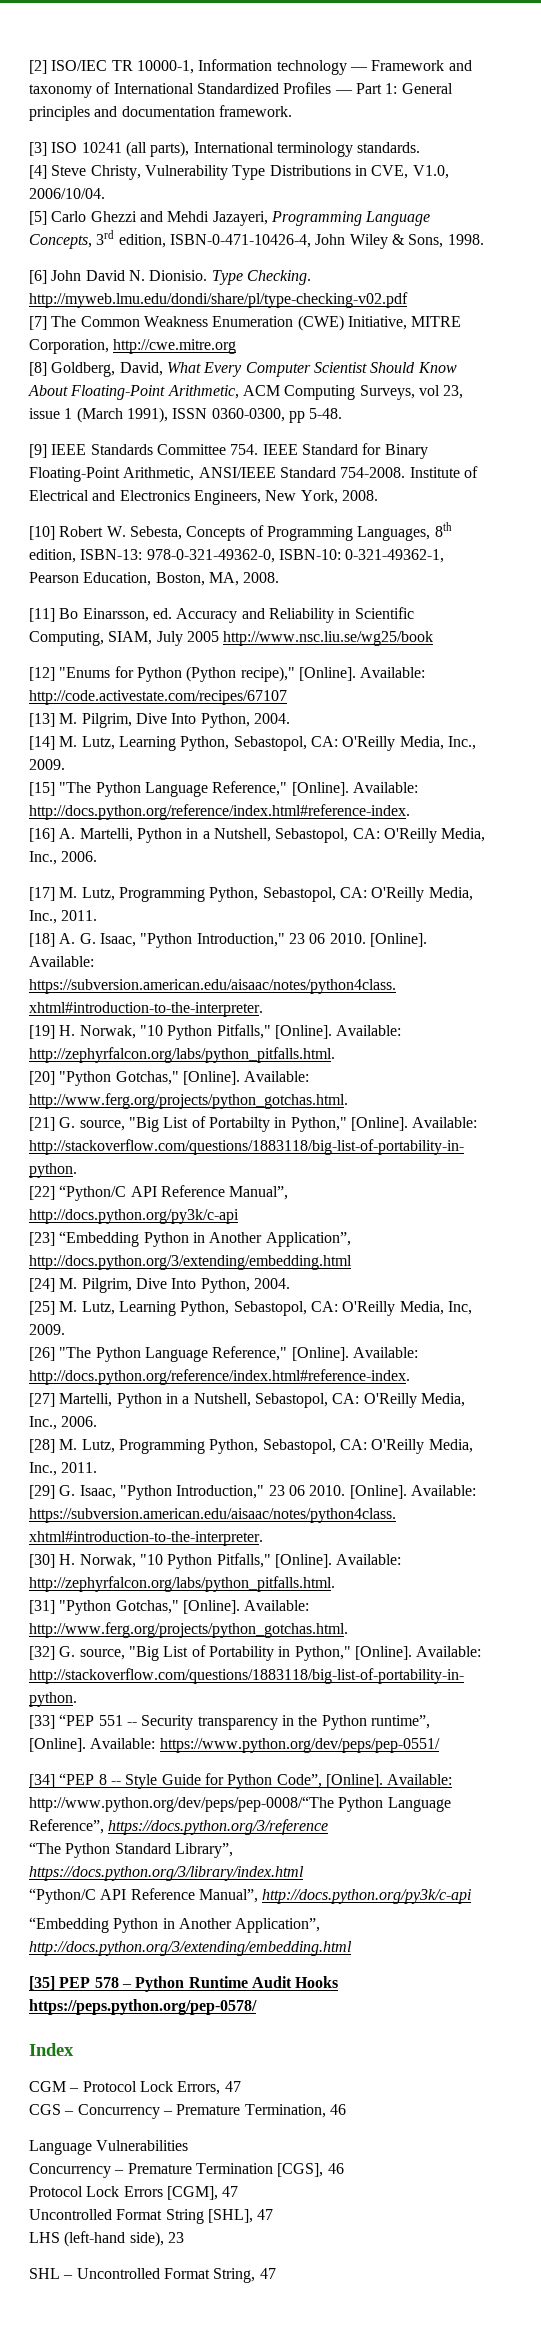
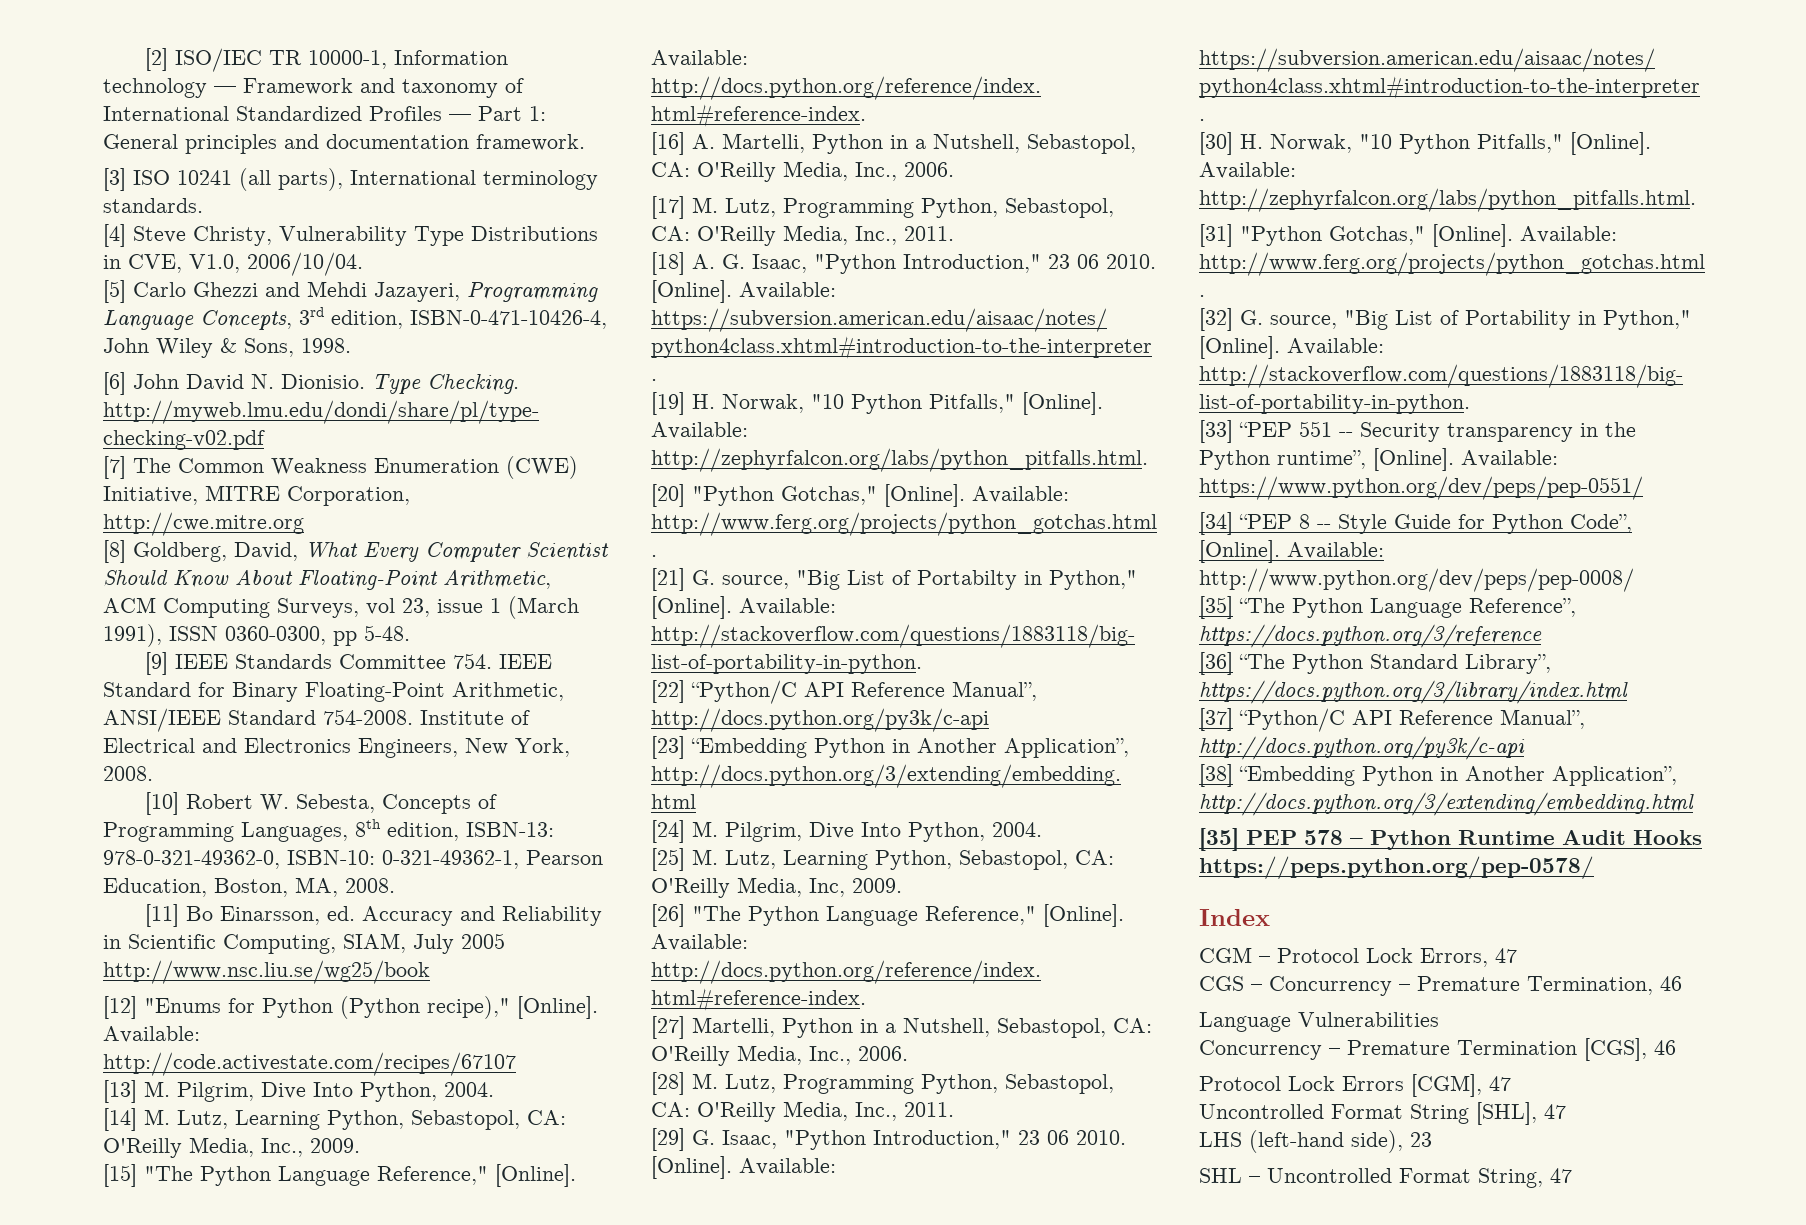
[29,1796,334,1812] http://www.python.org/dev/peps/pep-0008/“The -> [1199,568,1634,592] [1199,596,1285,619] http://www.python.org/dev/peps/pep-0008/ // [35] “The
(329, 1827) none -> [1199,652,1233,675] [36]
[29,1888,472,1904] “Python/C API Reference Manual”, http://docs.python.org/py3k/c-api // -> [1199,708,1585,732] [1199,736,1525,760] [1199,764,1233,787] [37] “Python/C API Reference Manual”, http://docs.python.org/py3k/c-api // [38]

